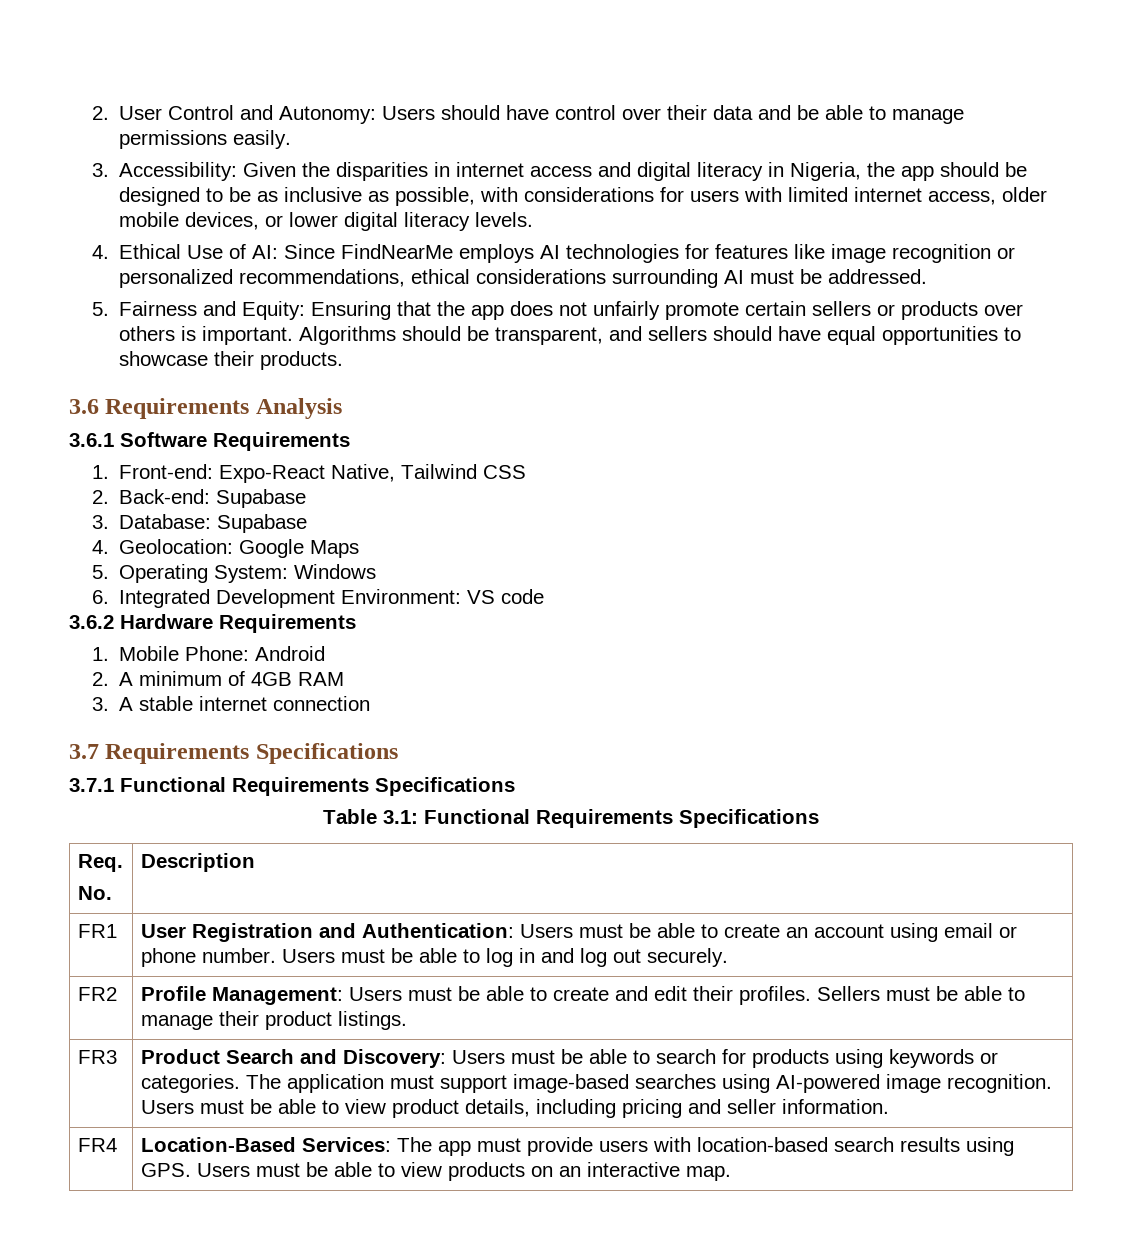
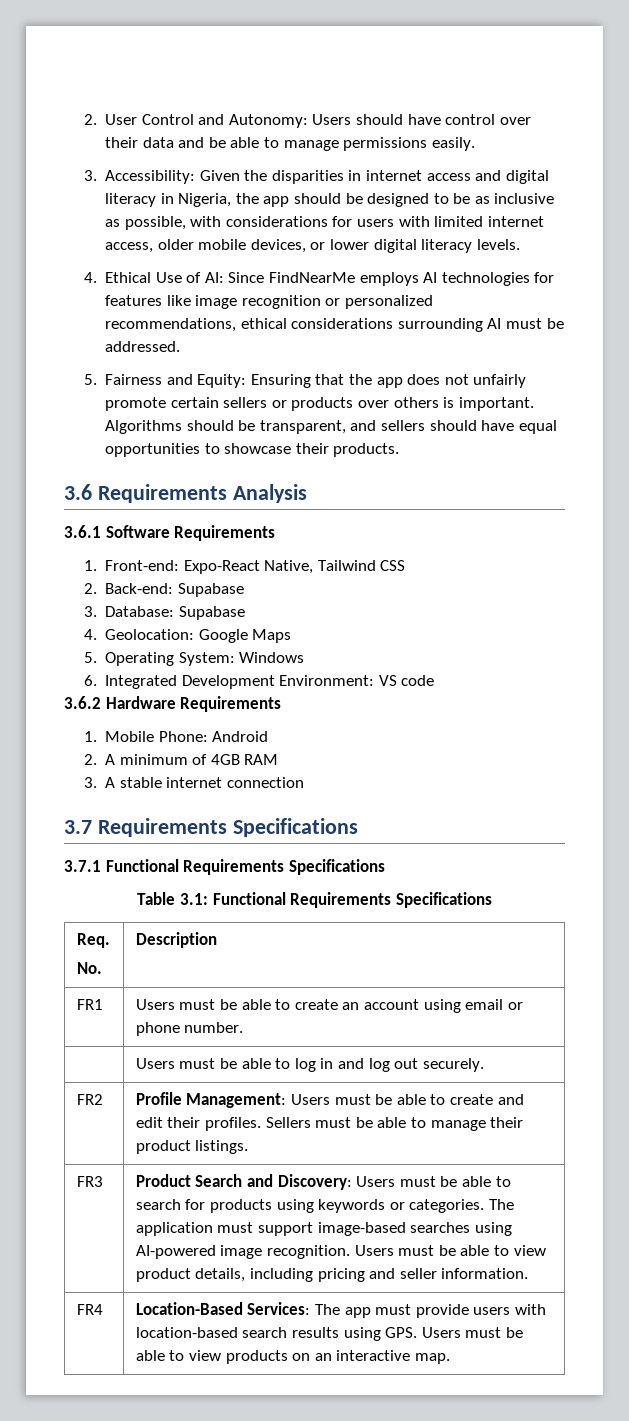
[140,923,514,942] User Registration and Authentication: -> (103, 1004) none
(276, 955) none -> (244, 1027) // |

